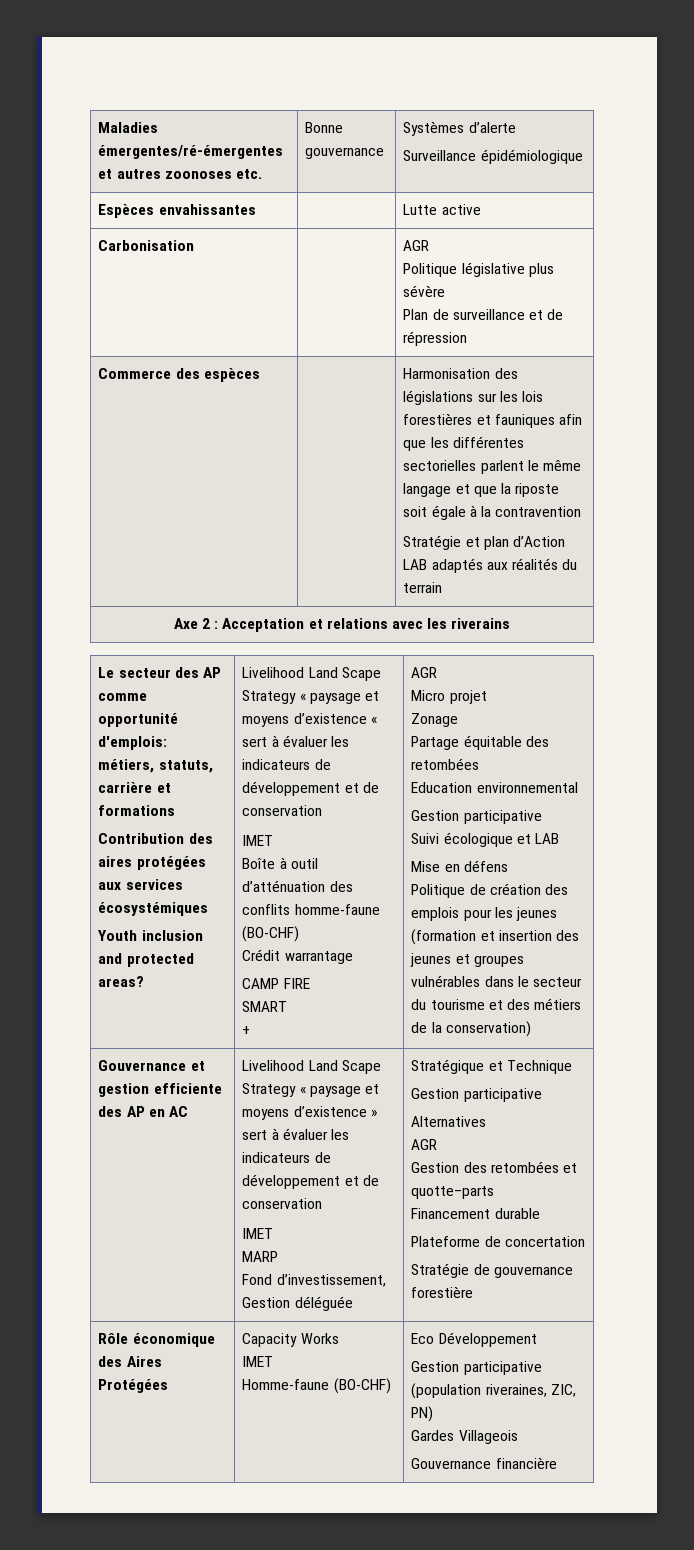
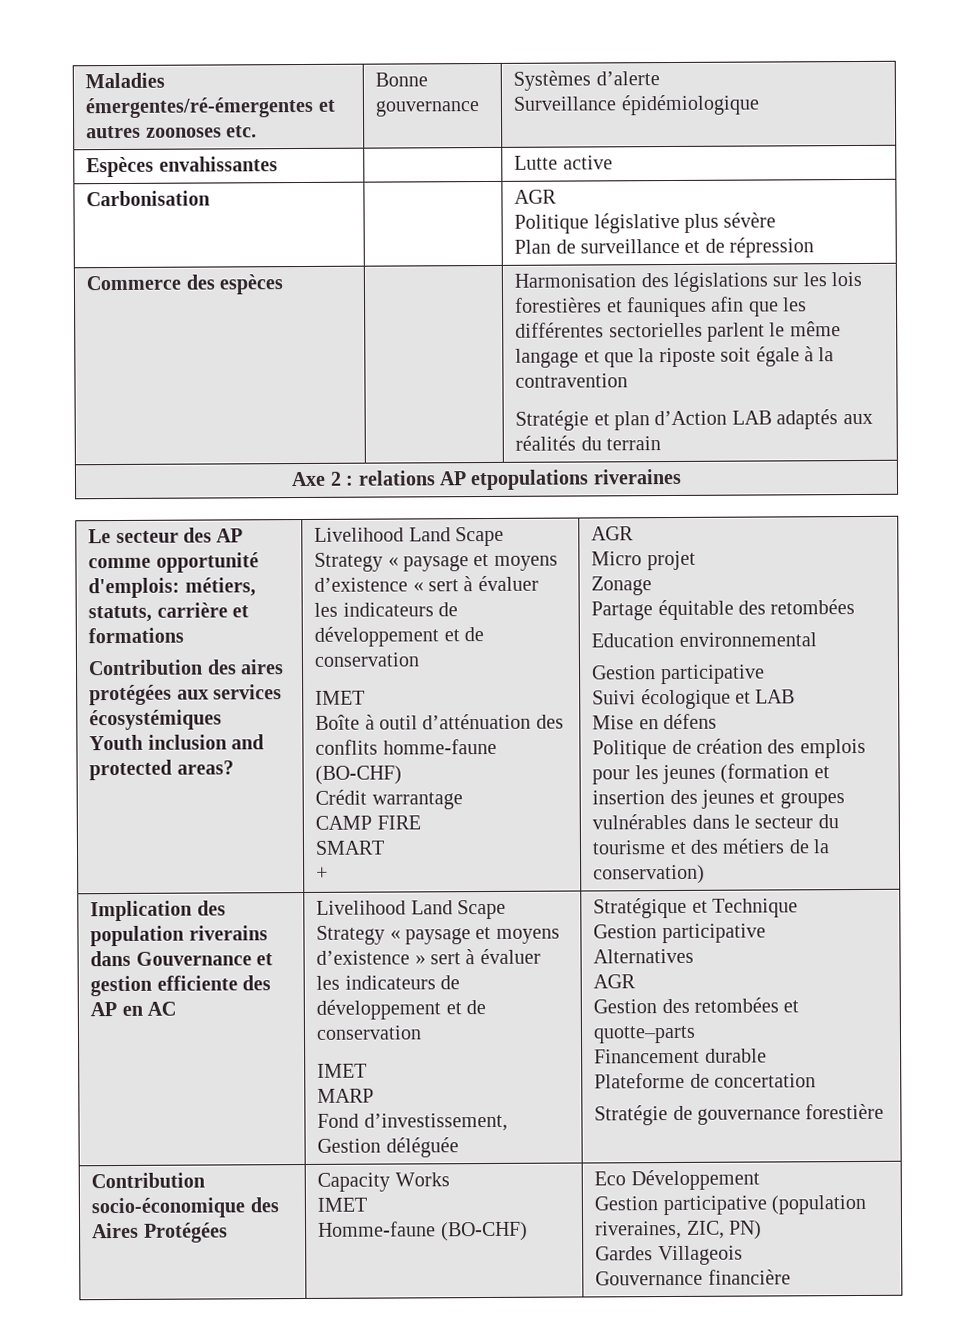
[222,618,511,632] Acceptation et relations avec les riverains -> [357,468,682,491] relations AP etpopulations riveraines
(531, 1029) none -> [90,900,226,922] [90,925,268,947] [90,950,132,967] Implication des population riverains dans
[98,1333,215,1347] Rôle économique -> [91,1172,206,1189] [91,1197,246,1219] Contribution socio-économique

